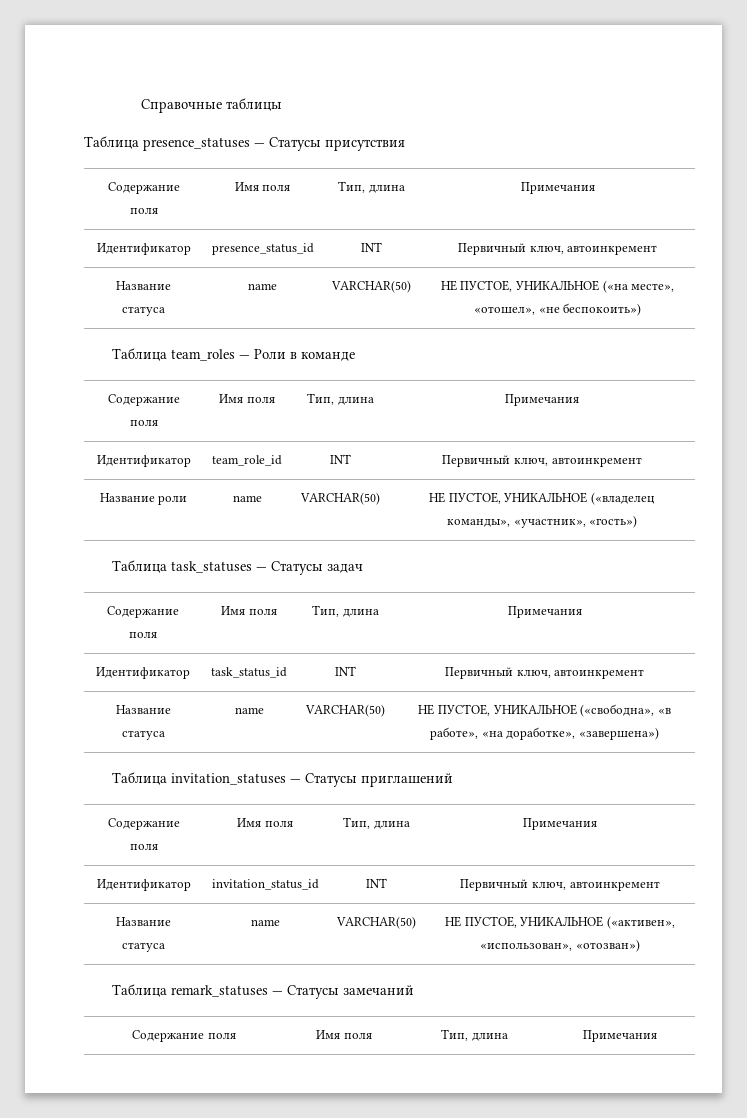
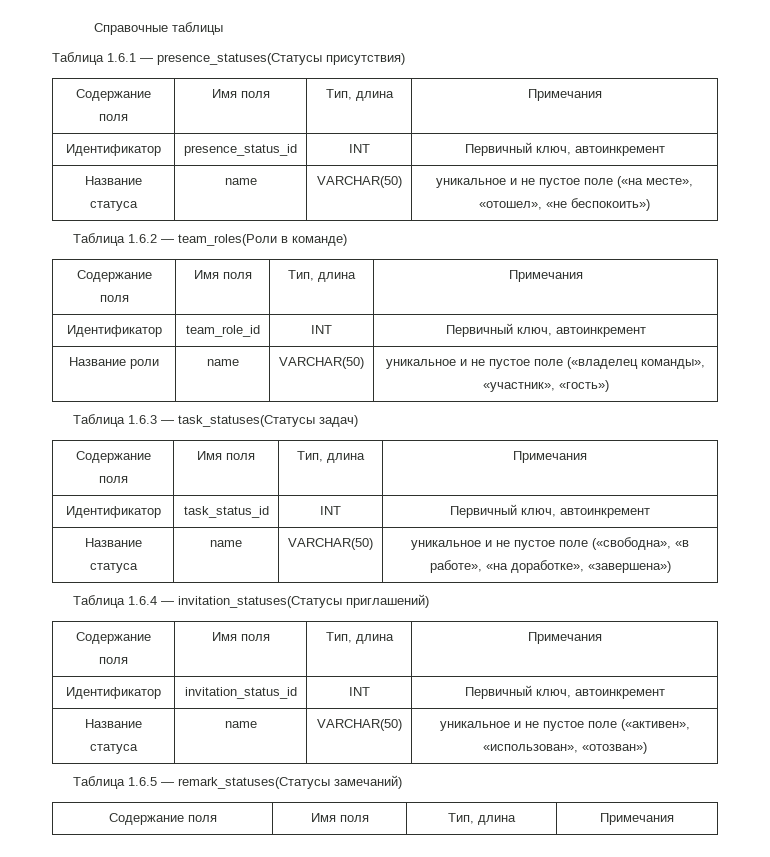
[143,137,405,151] presence_statuses — Статусы присутствия -> [107,53,405,65] 1.6.1 — presence_statuses(Статусы присутствия)
[440,280,599,292] НЕ ПУСТОЕ, УНИКАЛЬНОЕ -> [436,178,613,188] уникальное и не пустое поле
[171,349,356,361] team_roles — Роли в команде -> [127,234,347,246] 1.6.2 — team_roles(Роли в команде)
[429,492,588,504] НЕ ПУСТОЕ, УНИКАЛЬНОЕ -> [386,359,563,369] уникальное и не пустое поле
[171,561,364,575] task_statuses — Статусы задач -> [127,415,358,427] 1.6.3 — task_statuses(Статусы задач)
[418,704,577,716] НЕ ПУСТОЕ, УНИКАЛЬНОЕ -> [411,540,588,550] уникальное и не пустое поле
[171,773,454,787] invitation_statuses — Статусы приглашений -> [127,594,429,608] 1.6.4 — invitation_statuses(Статусы приглашений)
[445,916,604,928] НЕ ПУСТОЕ, УНИКАЛЬНОЕ -> [439,721,617,731] уникальное и не пустое поле
[171,985,415,999] remark_statuses — Статусы замечаний -> [127,775,402,789] 1.6.5 — remark_statuses(Статусы замечаний)

